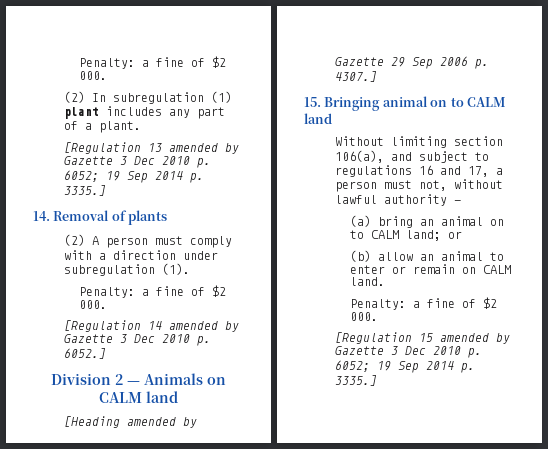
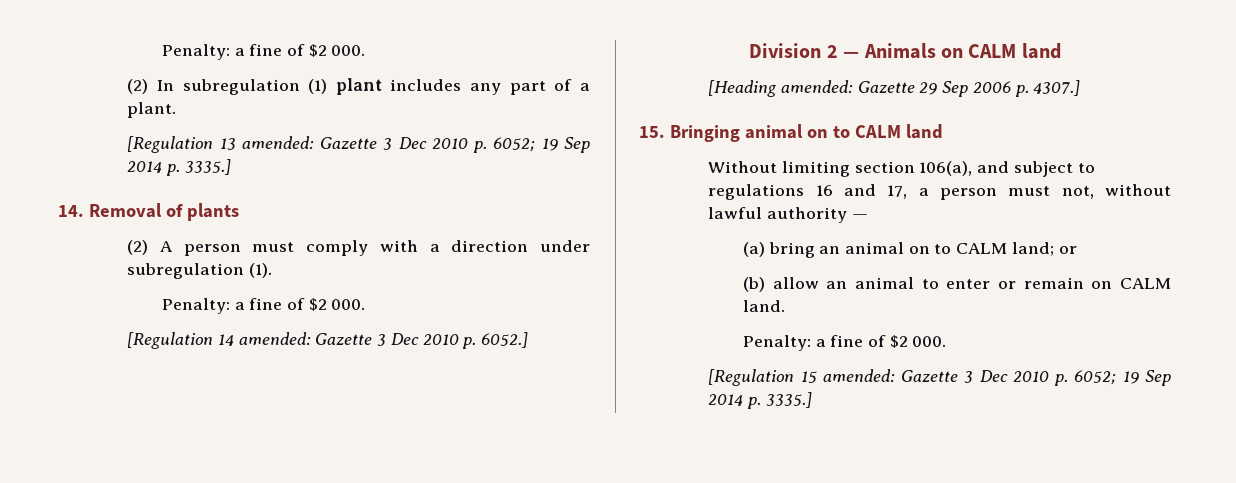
[168,143,239,154] amended by -> [241,136,314,149] amended:
[168,321,239,332] amended by -> [238,332,311,345] amended:
[126,417,197,428] amended by -> [780,80,853,93] amended:
[439,333,510,344] amended by -> [822,369,895,382] amended:

